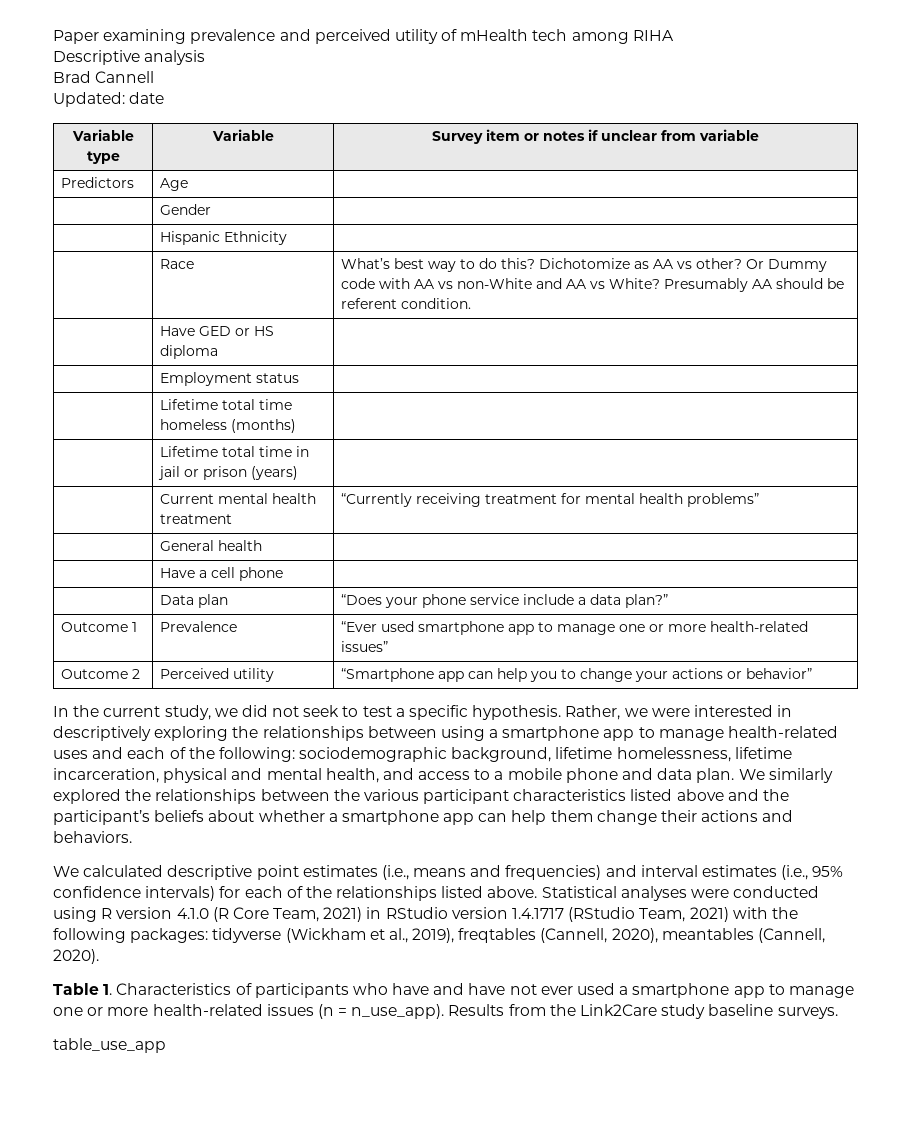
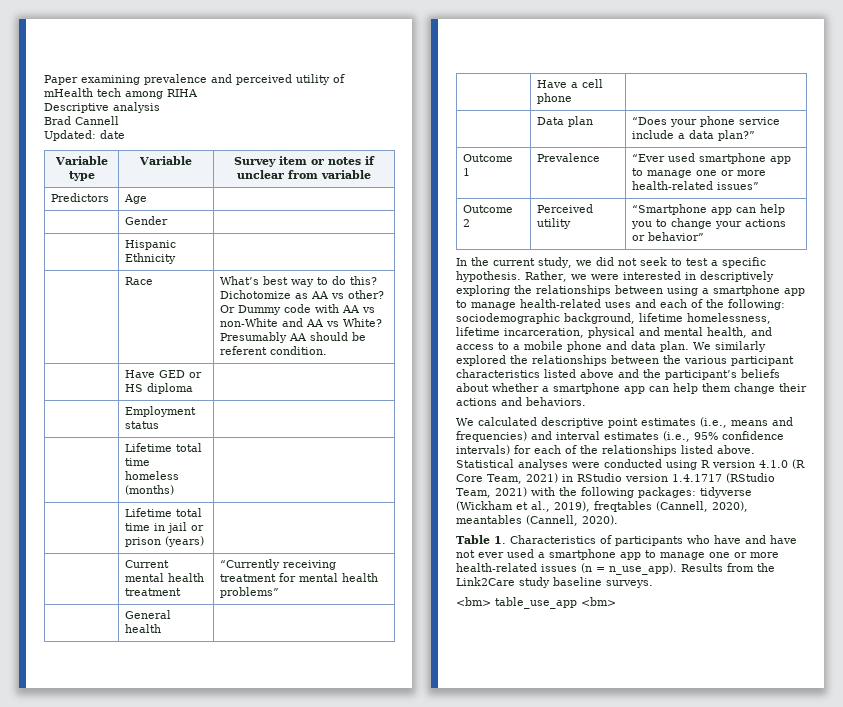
[53,1038,166,1053] table_use_app -> [456,597,616,609] <bm> table_use_app <bm>

